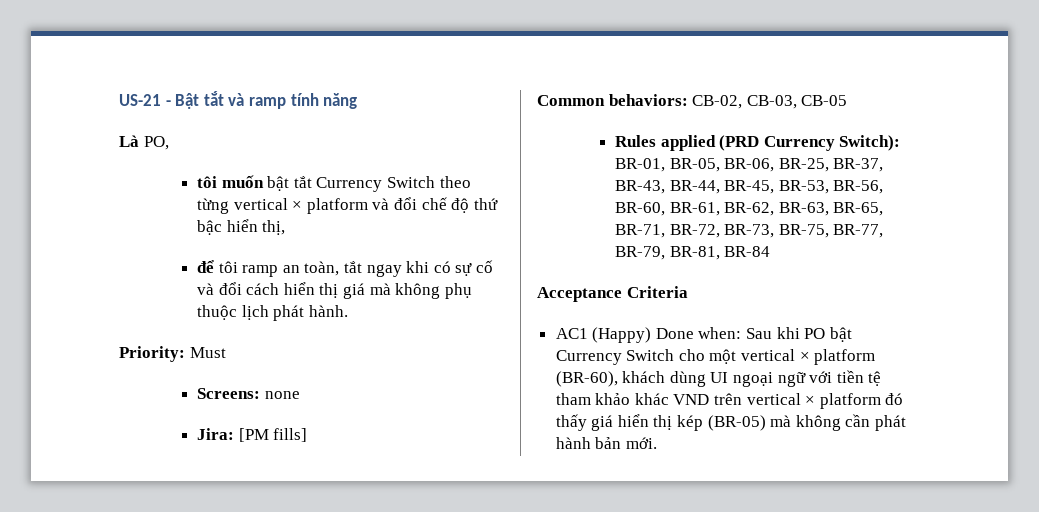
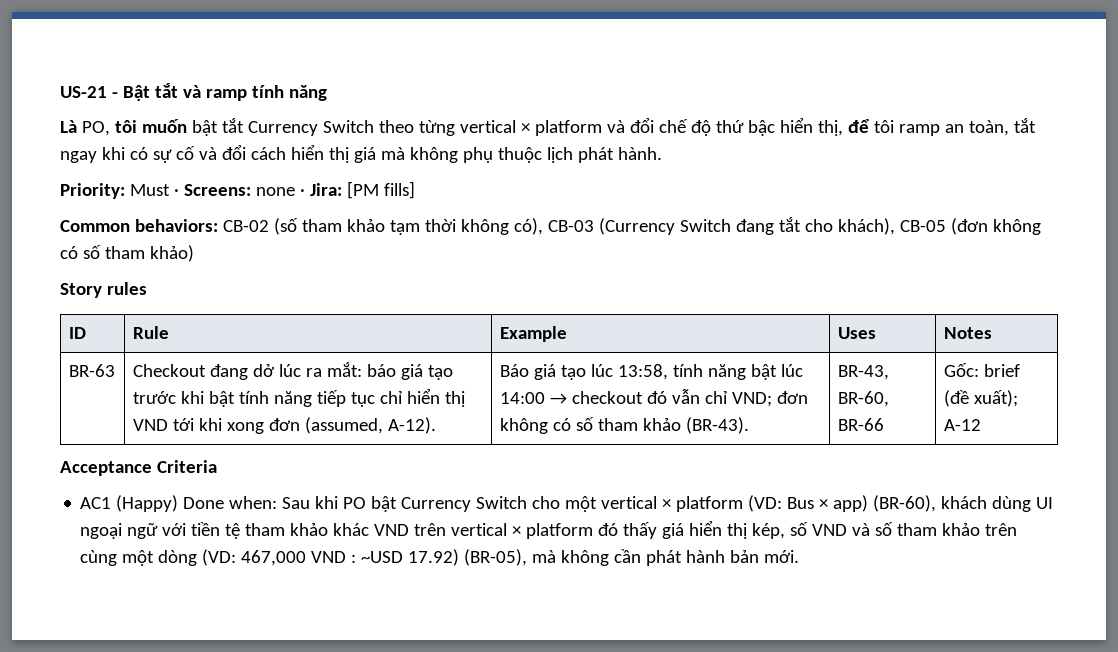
(169, 143) // -> (110, 128) none
(286, 227) // -> (843, 128) none
(226, 352) // -> [173,189,179,196] ·
(300, 395) // -> [299,189,305,196] ·
[692,95,848,109] [615,135,901,151] [615,158,884,172] [615,180,884,194] [615,202,884,216] [615,224,884,238] [615,246,771,260] CB-02, CB-03, CB-05 // Rules applied (PRD Currency Switch): BR-01, BR-05, BR-06, BR-25, BR-37, BR-43, BR-44, BR-45, BR-53, BR-56, BR-60, BR-61, BR-62, BR-63, BR-65, BR-71, BR-72, BR-73, BR-75, BR-77, BR-79, BR-81, BR-84 -> [222,217,1041,235] [60,245,194,262] [60,282,147,298] [68,327,86,339] [132,326,169,339] [499,326,567,342] [837,327,876,339] [943,327,992,339] [68,364,115,377] [132,362,453,380] [132,388,465,407] [132,417,436,434] [499,364,803,380] [499,389,808,407] [499,417,749,434] [837,365,889,380] [837,391,889,407] [837,418,884,431] [943,363,1020,377] [943,390,1018,407] [943,419,981,431] CB-02 (số tham khảo tạm thời không có), CB-03 (Currency Switch đang tắt cho khách), CB-05 (đơn không có số tham khảo) // Story rules // ID | Rule | Example | Uses | Notes // BR-63 | Checkout đang dở lúc ra mắt: báo giá tạo trước khi bật tính năng tiếp tục chỉ hiển thị VND tới khi xong đơn (assumed, A-12). | Báo giá tạo lúc 13:58, tính năng bật lúc 14:00 → checkout đó vẫn chỉ VND; đơn không có số tham khảo (BR-43). | BR-43, BR-60, BR-66 | Gốc: brief (đề xuất); A-12
(876, 357) none -> [748,495,869,512] (VD: Bus × app)
[677,415,766,431] kép (BR-05) -> [752,522,1018,539] [80,549,528,566] kép, số VND và số tham khảo trên cùng một dòng (VD: 467,000 VND : ~USD 17.92) (BR-05),

